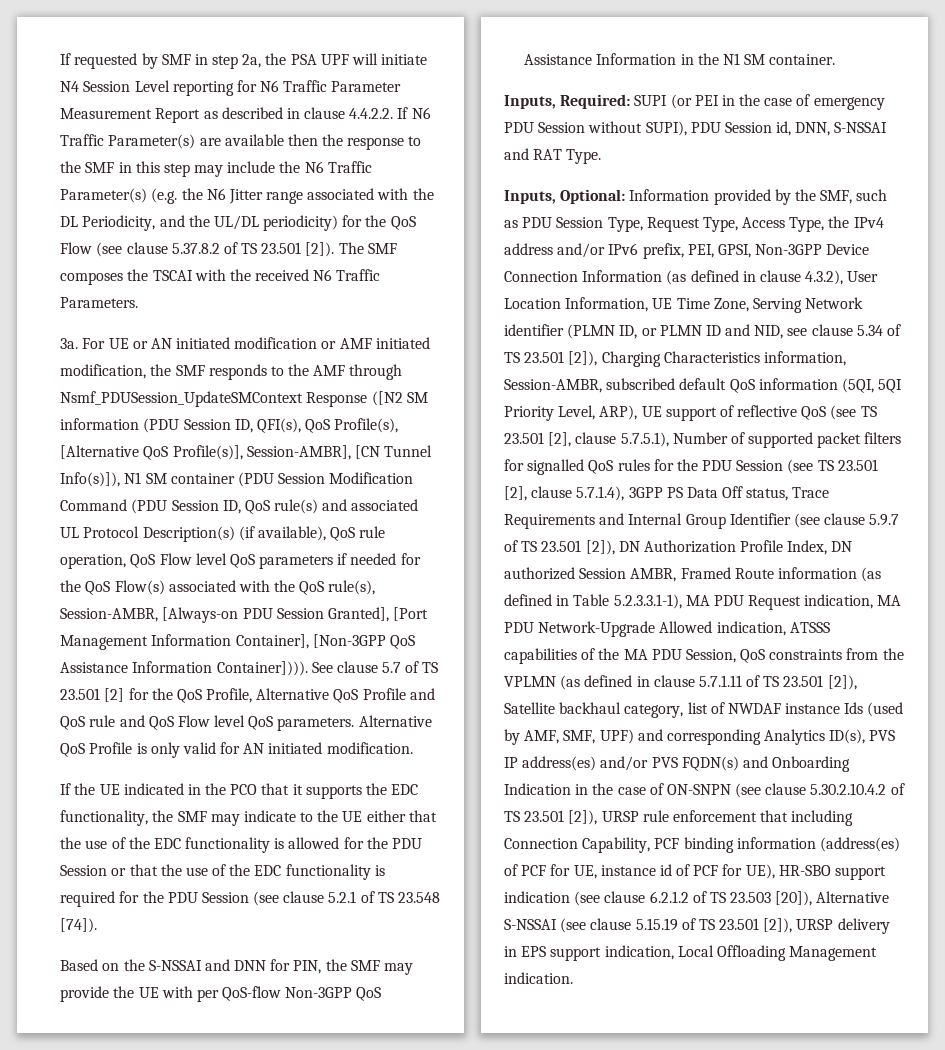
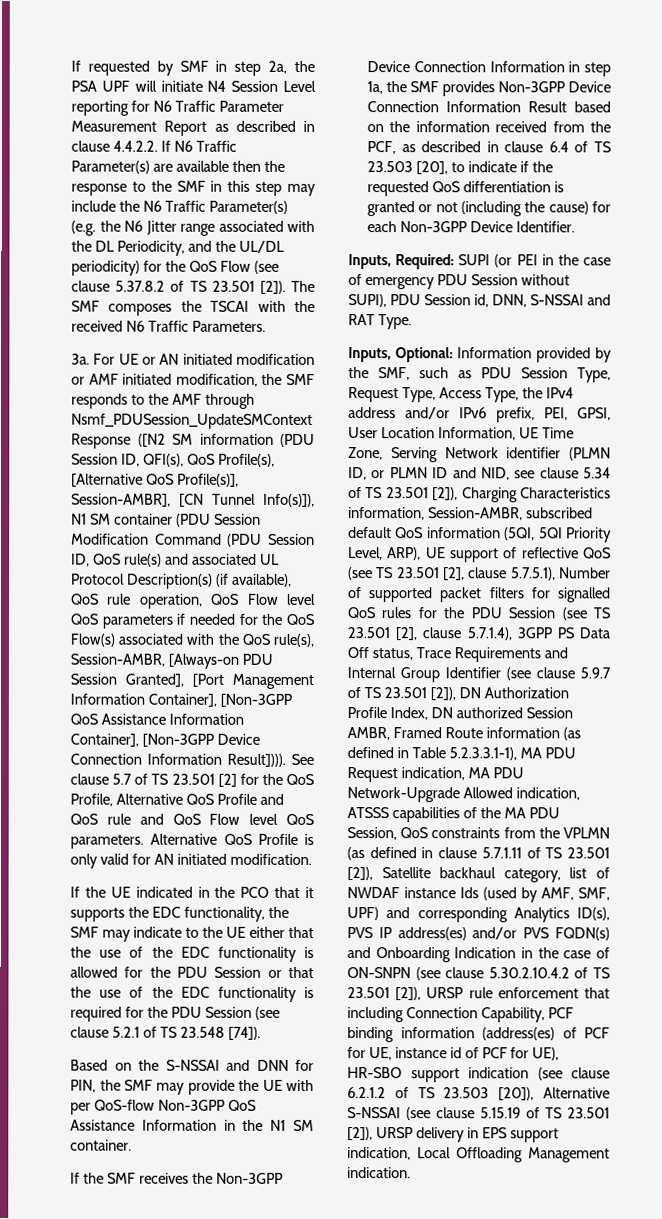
[216,661,308,676] Container]))). -> [70,733,260,747] [70,753,287,767] Container], [Non-3GPP Device Connection Information Result]))).
(836, 59) none -> [70,1172,283,1184] [367,61,611,77] [367,81,611,97] [367,101,611,113] [367,121,611,133] [367,141,612,155] [367,161,553,175] [367,181,564,197] [367,201,611,217] [367,221,575,233] // If the SMF receives the Non-3GPP Device Connection Information in step 1a, the SMF provides Non-3GPP Device Connection Information Result based on the information received from the PCF, as described in clause 6.4 of TS 23.503 [20], to indicate if the requested QoS differentiation is granted or not (including the cause) for each Non-3GPP Device Identifier.
[755,244,870,255] [504,270,844,285] Non-3GPP Device Connection Information (as defined in clause 4.3.2), -> (611, 414) none

